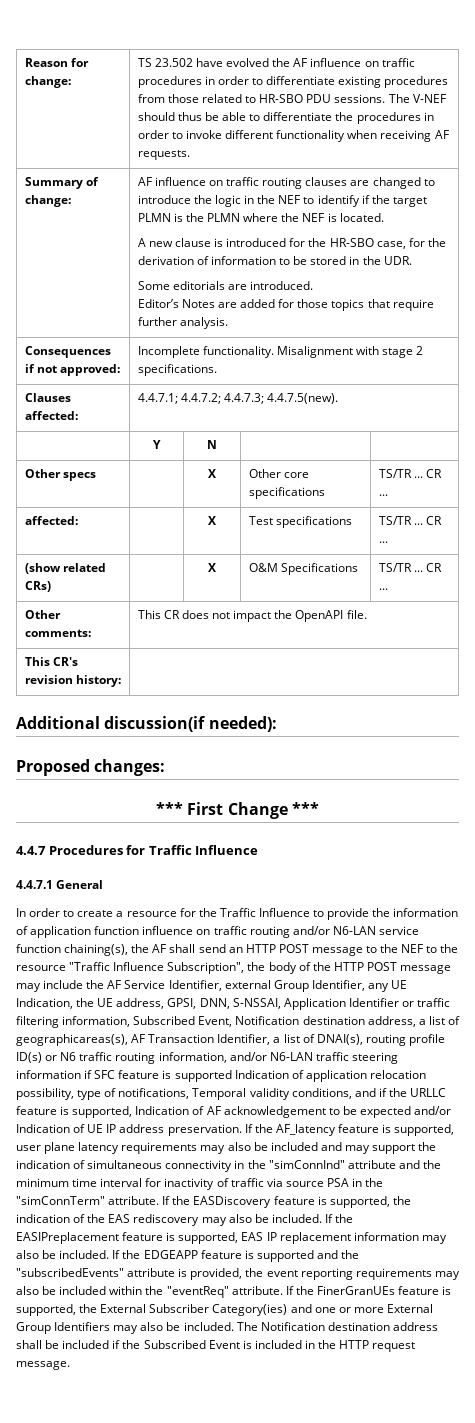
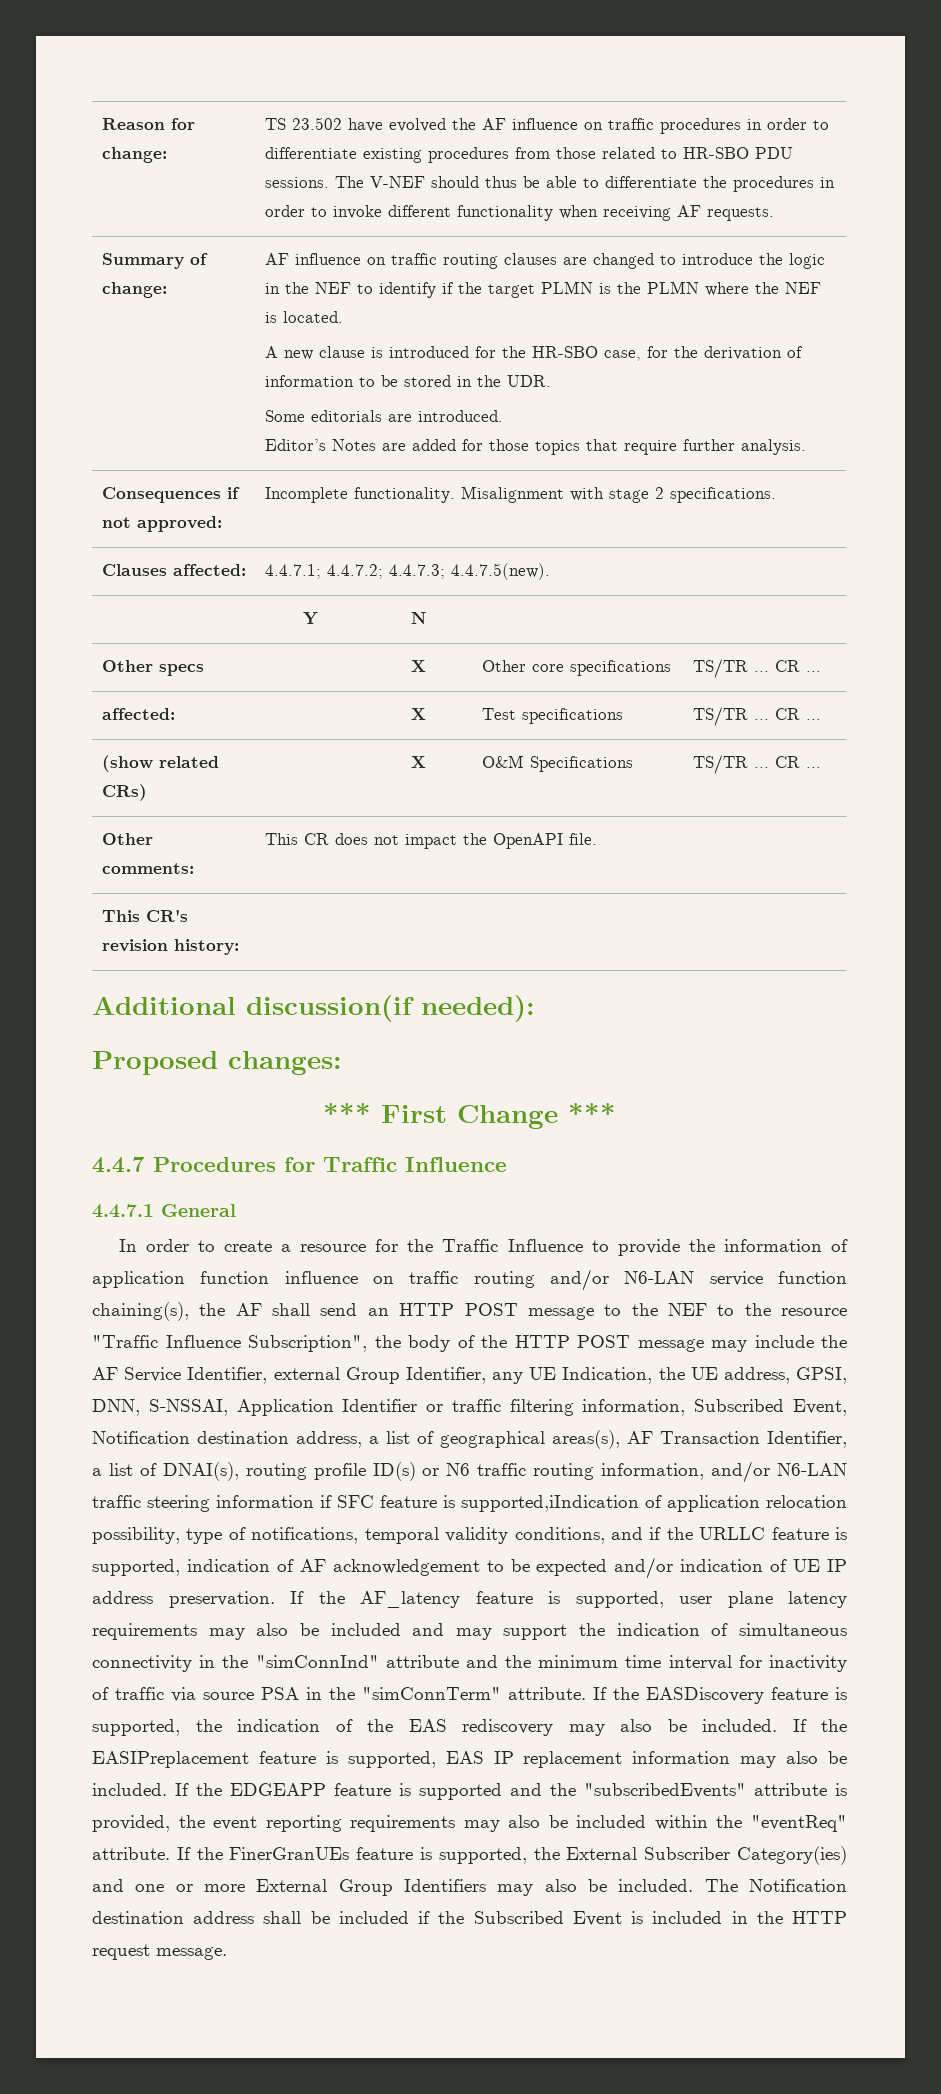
[16,1034,128,1046] geographicareas(s), -> [440,1430,620,1449] geographical areas(s),
[174,1070,289,1082] supported Indication -> [461,1495,639,1512] supported,iIndication
[192,1088,247,1100] Temporal -> [364,1527,439,1544] temporal
[135,1106,190,1115] Indication -> [186,1559,270,1572] indication
[16,1124,70,1133] Indication -> [680,1559,764,1572] indication

